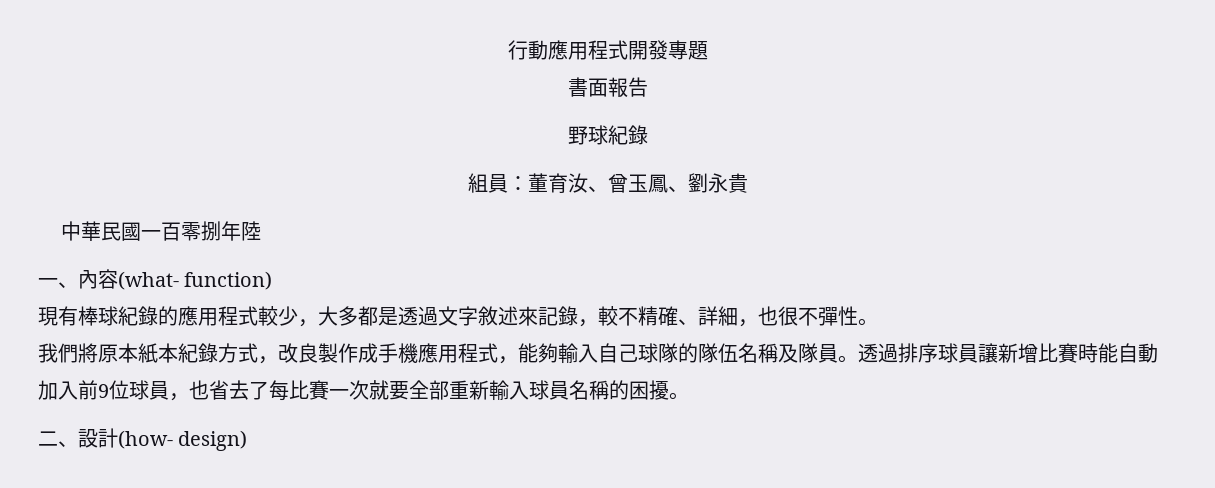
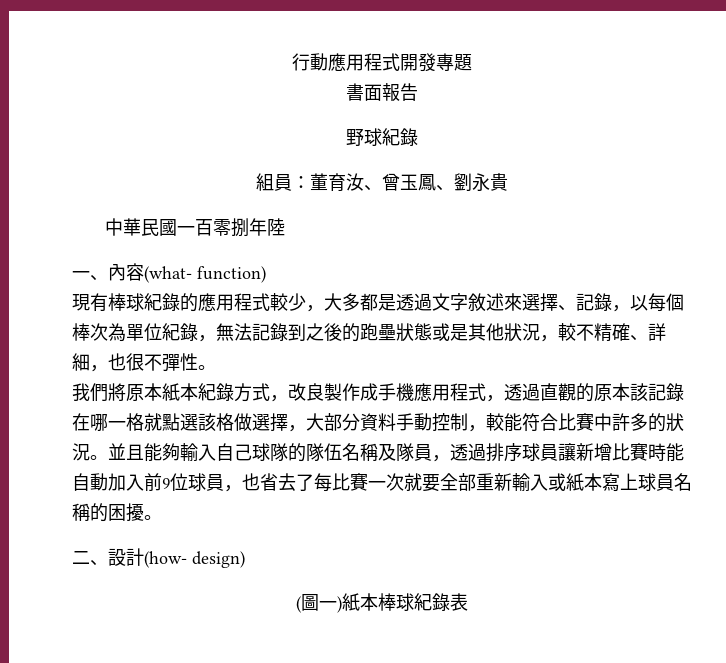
[538,306,578,326] 記錄 -> [522,293,684,312] [72,323,540,342] 選擇、記錄，以每個棒次為單位紀錄，無法記錄到之後的跑壘狀態或是其他狀況
(518, 360) none -> [504,383,684,402] [72,413,684,432] [72,443,144,461] 透過直觀的原本該記錄在哪一格就點選該格做選擇，大部分資料手動控制，較能符合比賽中許多的狀況。並且
[838,355,858,363] 。 -> [432,455,450,462] ，
(529, 390) none -> [548,473,638,492] 或紙本寫上
(248, 440) none -> [296,593,468,613] // (圖一)紙本棒球紀錄表

